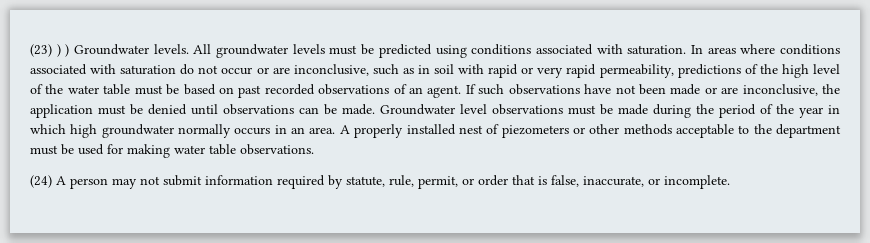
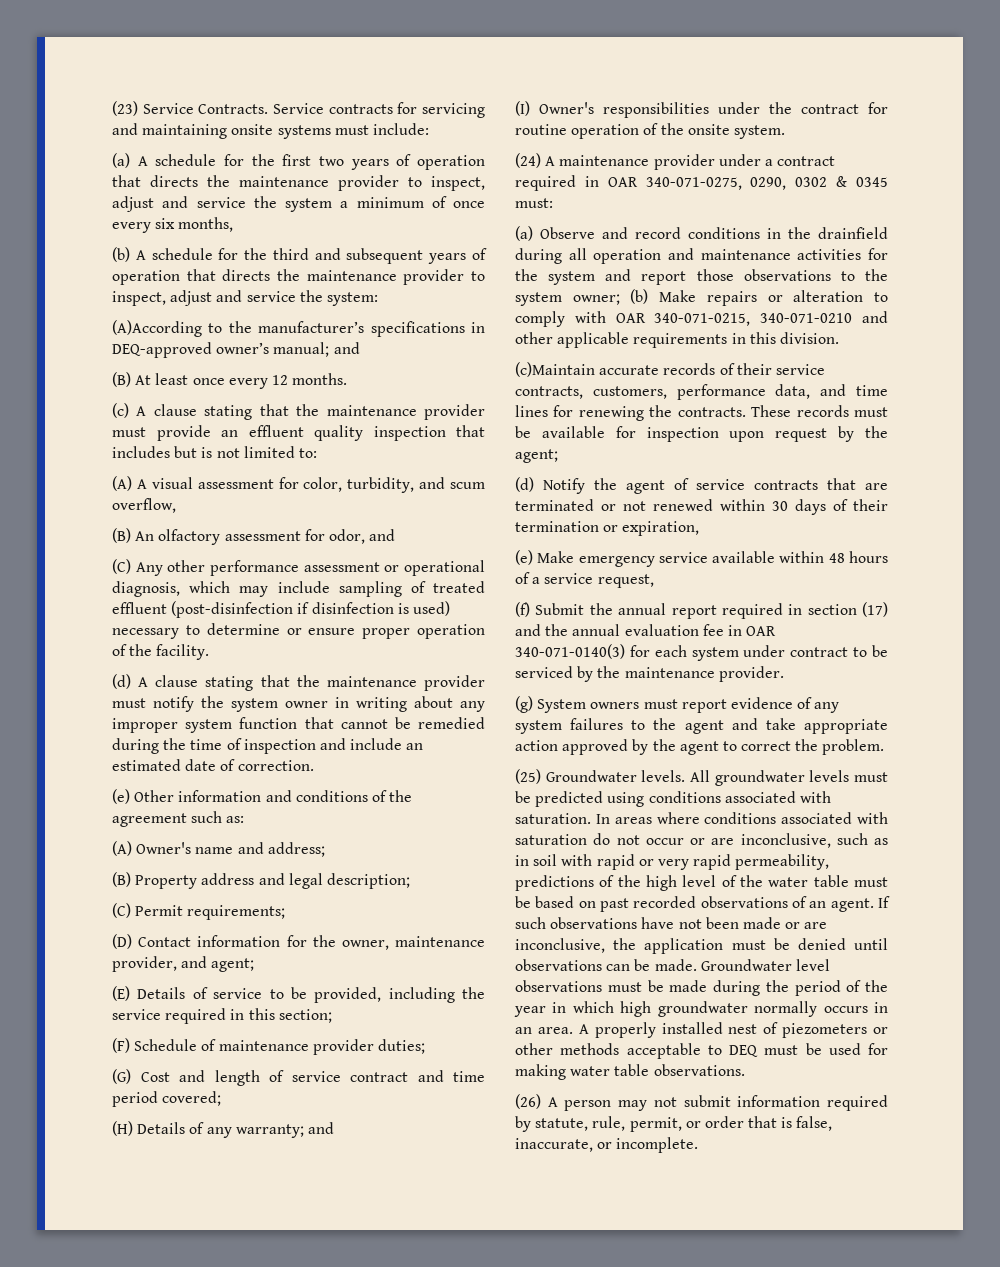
[56,44,70,57] ) ) -> [142,102,485,118] [112,123,429,139] [112,153,485,170] [112,175,485,191] [112,196,485,212] [112,217,234,233] [112,247,487,264] [112,269,485,285] [112,290,378,306] [112,320,485,337] [112,342,360,358] [112,372,348,389] [112,403,485,420] [112,425,485,441] [112,446,317,458] [112,476,485,493] [112,498,176,513] [112,528,396,545] [112,559,485,576] [112,581,485,597] [112,601,450,618] [112,623,485,639] [112,644,210,660] [112,674,485,691] [112,696,485,712] [112,717,485,733] [112,738,424,754] [112,759,314,771] [112,789,413,804] [112,811,245,827] [112,841,325,857] [112,872,410,889] [112,903,286,920] [112,934,485,950] [112,956,255,972] [112,986,485,1003] [112,1008,332,1024] [112,1038,425,1055] [112,1069,485,1086] [112,1091,222,1107] [112,1121,334,1138] [515,101,888,118] [515,123,785,139] [515,153,836,170] [515,175,888,191] [515,198,553,208] [515,226,888,241] [515,248,888,264] [515,269,888,285] [515,289,888,306] [515,311,888,327] [515,332,839,348] [515,362,825,377] [515,384,888,400] [515,405,888,421] [515,426,888,442] [515,449,558,463] [515,477,888,494] [515,499,888,515] [515,521,700,536] [515,550,888,567] [515,572,654,588] [515,602,888,619] [515,624,777,636] [515,644,888,661] [515,666,784,682] [515,696,840,713] [515,718,888,734] [515,739,885,755] [515,769,541,784] Service Contracts. Service contracts for servicing and maintaining onsite systems must include: // (a) A schedule for the first two years of operation that directs the maintenance provider to inspect, adjust and service the system a minimum of once every six months, // (b) A schedule for the third and subsequent years of operation that directs the maintenance provider to inspect, adjust and service the system: // (A)According to the manufacturer’s specifications in DEQ-approved owner’s manual; and // (B) At least once every 12 months. // (c) A clause stating that the maintenance provider must provide an effluent quality inspection that includes but is not limited to: // (A) A visual assessment for color, turbidity, and scum overflow, // (B) An olfactory assessment for odor, and // (C) Any other performance assessment or operational diagnosis, which may include sampling of treated effluent (post-disinfection if disinfection is used) necessary to determine or ensure proper operation of the facility. // (d) A clause stating that the maintenance provider must notify the system owner in writing about any improper system function that cannot be remedied during the time of inspection and include an estimated date of correction. // (e) Other information and conditions of the agreement such as: // (A) Owner's name and address; // (B) Property address and legal description; // (C) Permit requirements; // (D) Contact information for the owner, maintenance provider, and agent; // (E) Details of service to be provided, including the service required in this section; // (F) Schedule of maintenance provider duties; // (G) Cost and length of service contract and time period covered; // (H) Details of any warranty; and // (I) Owner's responsibilities under the contract for routine operation of the onsite system. // (24) A maintenance provider under a contract required in OAR 340-071-0275, 0290, 0302 & 0345 must: // (a) Observe and record conditions in the drainfield during all operation and maintenance activities for the system and report those observations to the system owner; (b) Make repairs or alteration to comply with OAR 340-071-0215, 340-071-0210 and other applicable requirements in this division. // (c)Maintain accurate records of their service contracts, customers, performance data, and time lines for renewing the contracts. These records must be available for inspection upon request by the agent; // (d) Notify the agent of service contracts that are terminated or not renewed within 30 days of their termination or expiration, // (e) Make emergency service available within 48 hours of a service request, // (f) Submit the annual report required in section (17) and the annual evaluation fee in OAR 340-071-0140(3) for each system under contract to be serviced by the maintenance provider. // (g) System owners must report evidence of any system failures to the agent and take appropriate action approved by the agent to correct the problem. // (25)
[753,124,842,138] the department -> [729,1045,758,1057] DEQ
[30,175,52,188] (24) -> [515,1094,541,1109] (26)

